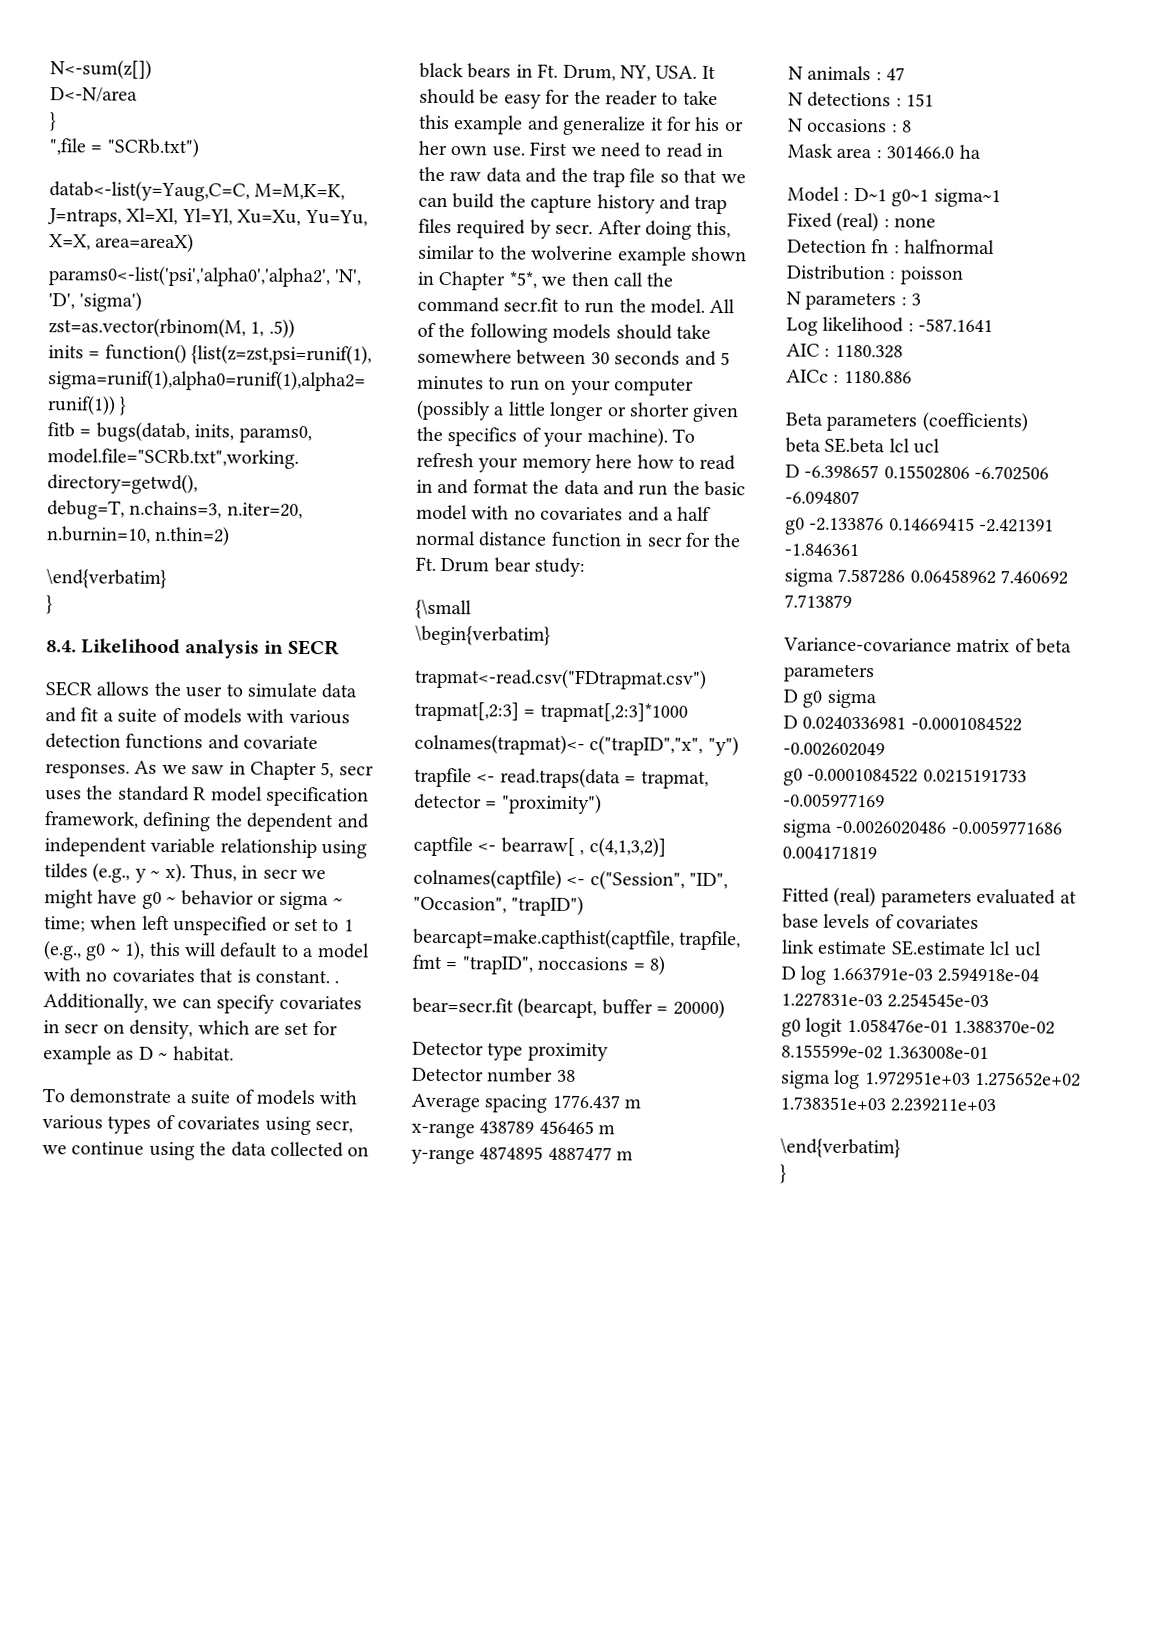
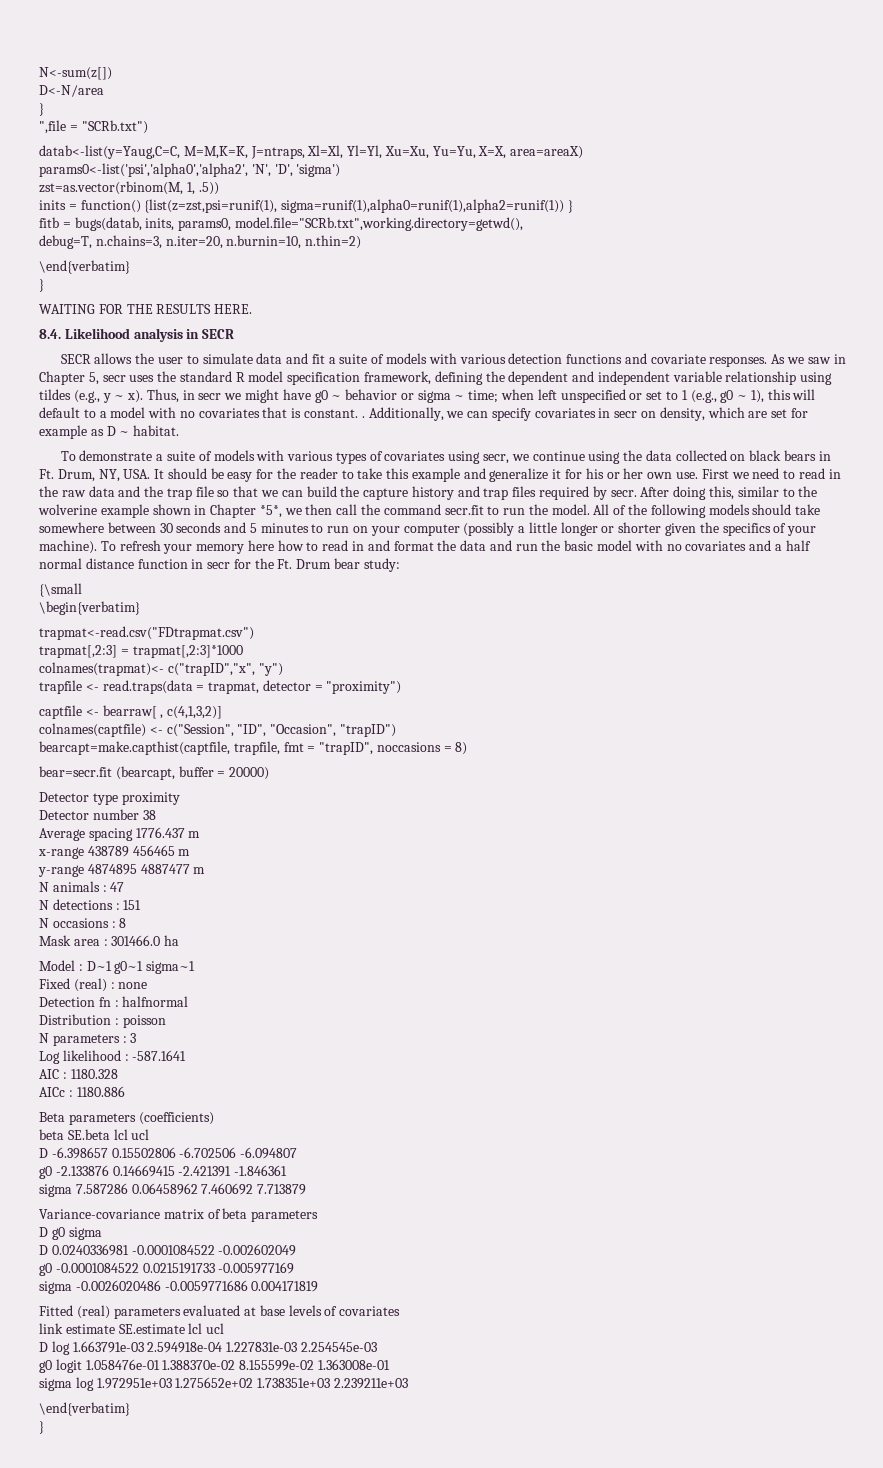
(53, 605) none -> [39,304,253,314] // WAITING FOR THE RESULTS HERE.

